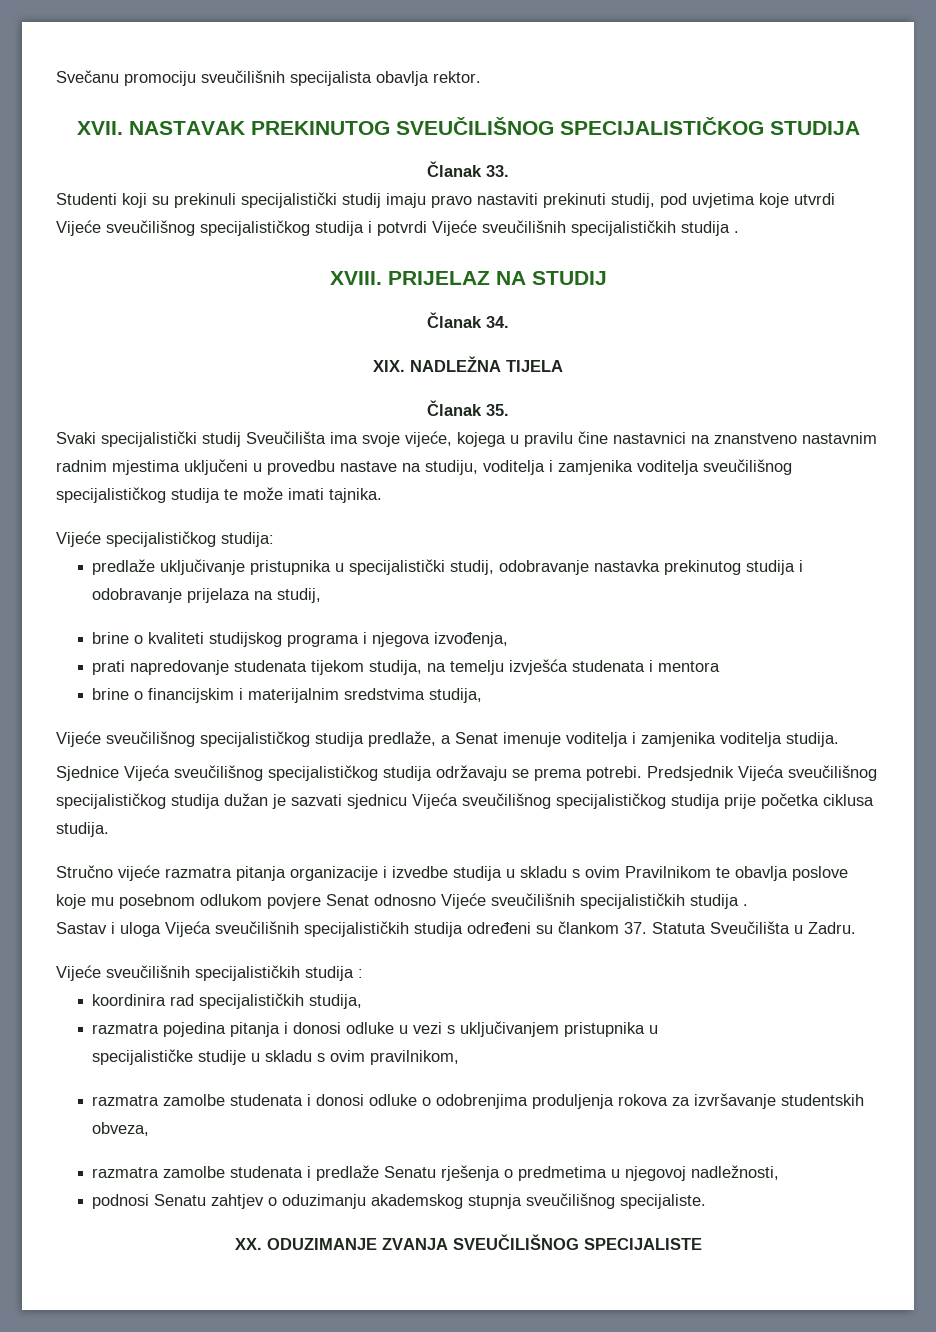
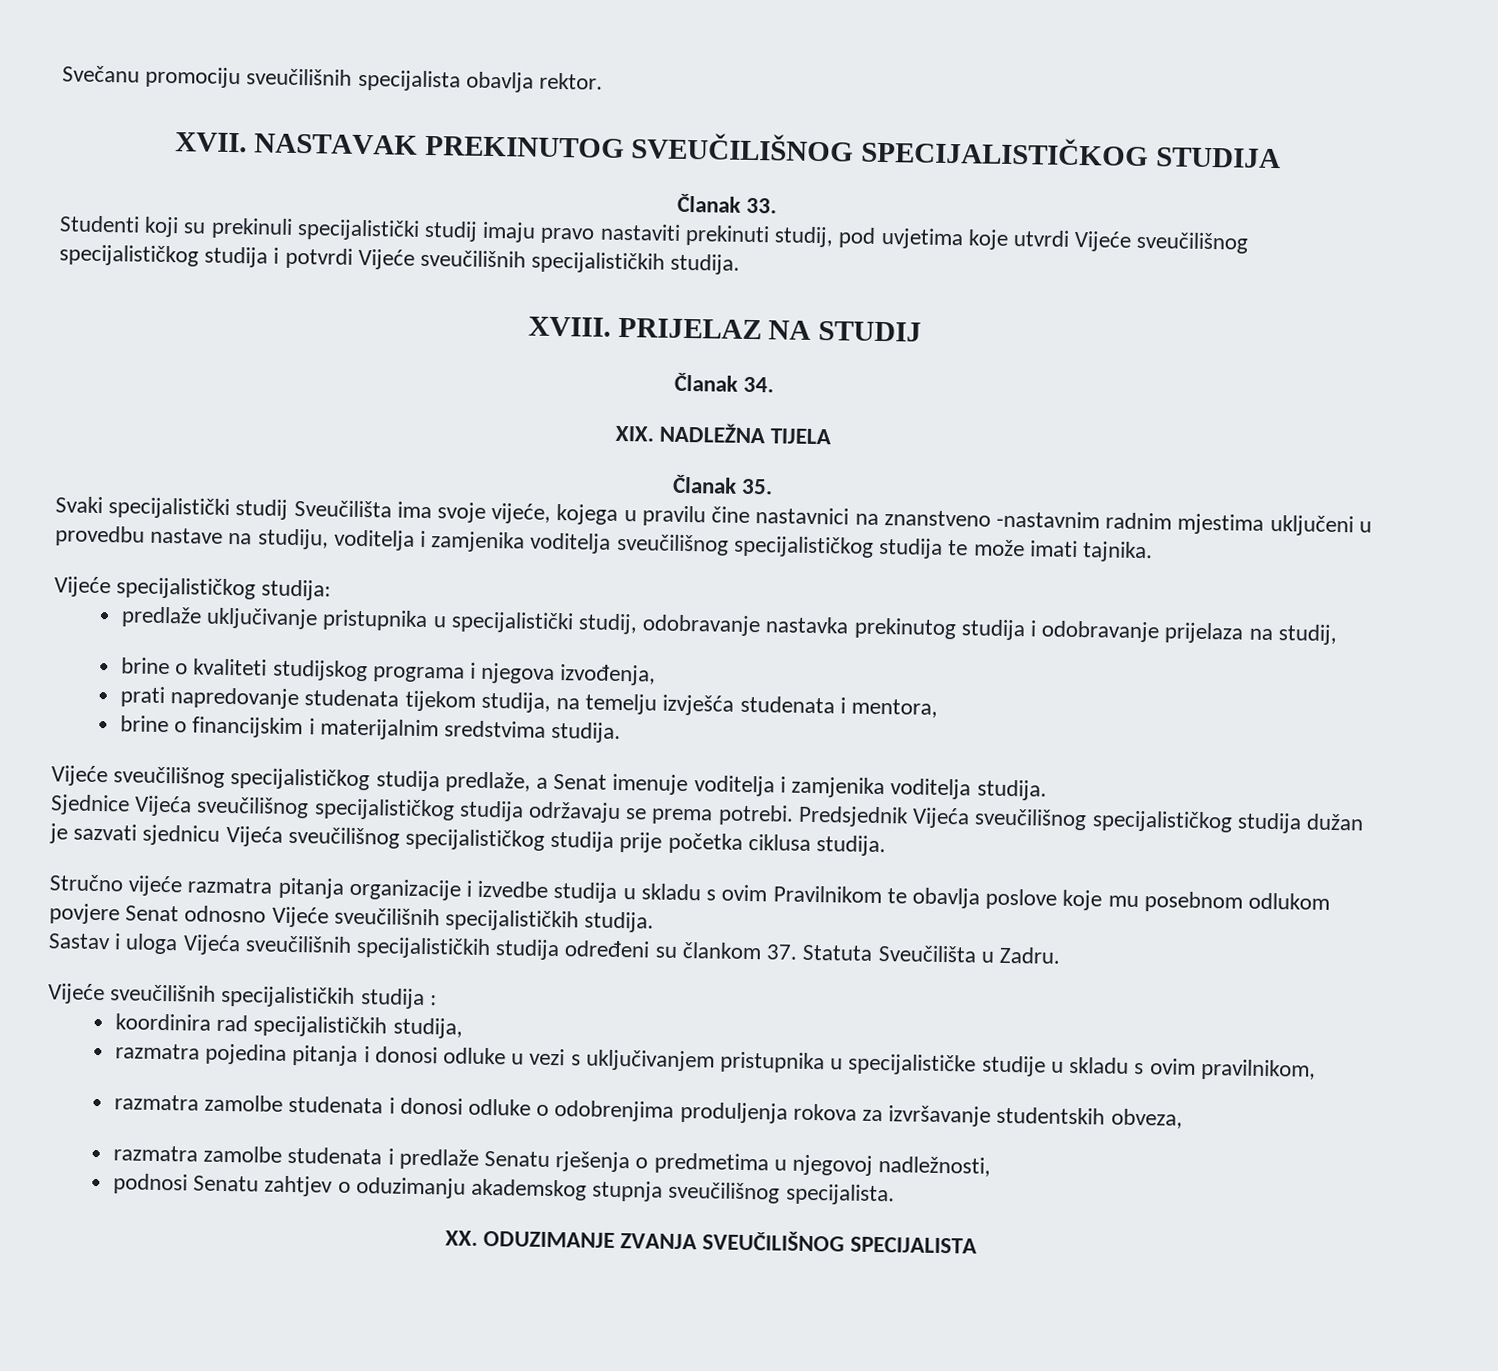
[681,221,739,236] studija . -> [670,253,741,275] studija.
[802,432,877,444] nastavnim -> [995,510,1100,529] -nastavnim
[658,661,721,672] mentora -> [851,698,939,718] mentora,
[429,688,483,703] studija, -> [551,721,622,744] studija.
[690,894,748,909] studija . -> [584,911,655,933] studija.
(659, 1029) // -> (844, 1064) none
[620,1194,707,1209] specijaliste. -> [785,1183,895,1206] specijalista.
[583,1238,702,1250] SPECIJALISTE -> [850,1236,978,1254] SPECIJALISTA

